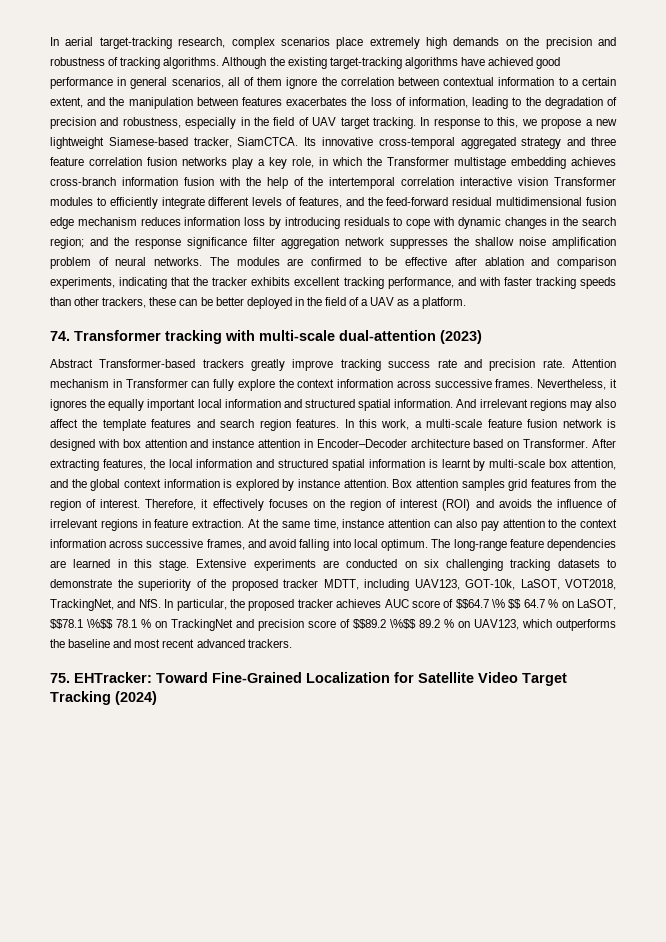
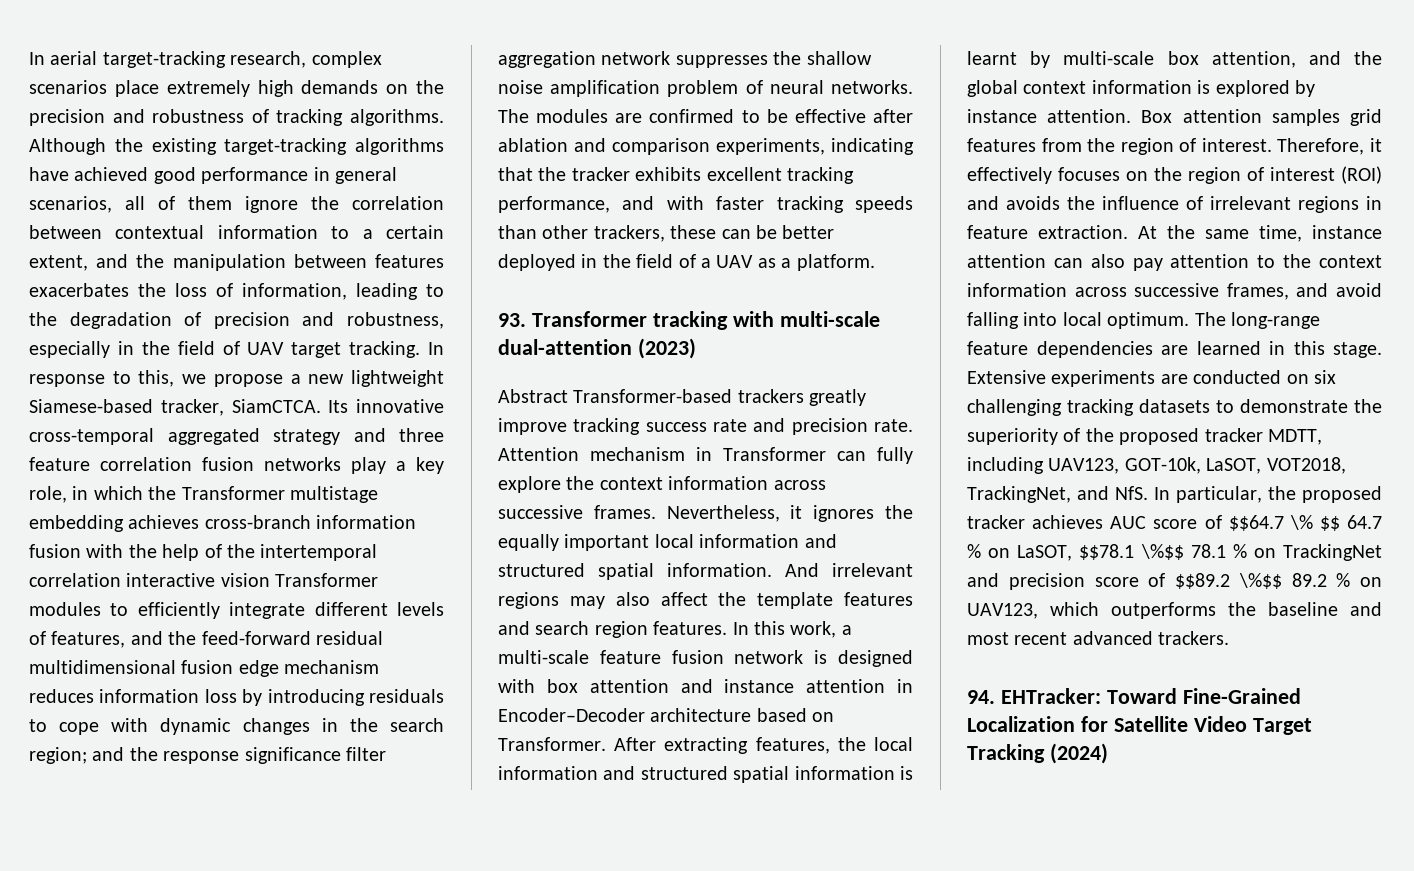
[50,331,70,341] 74. -> [498,313,526,327] 93.
[50,673,70,683] 75. -> [967,690,995,704] 94.

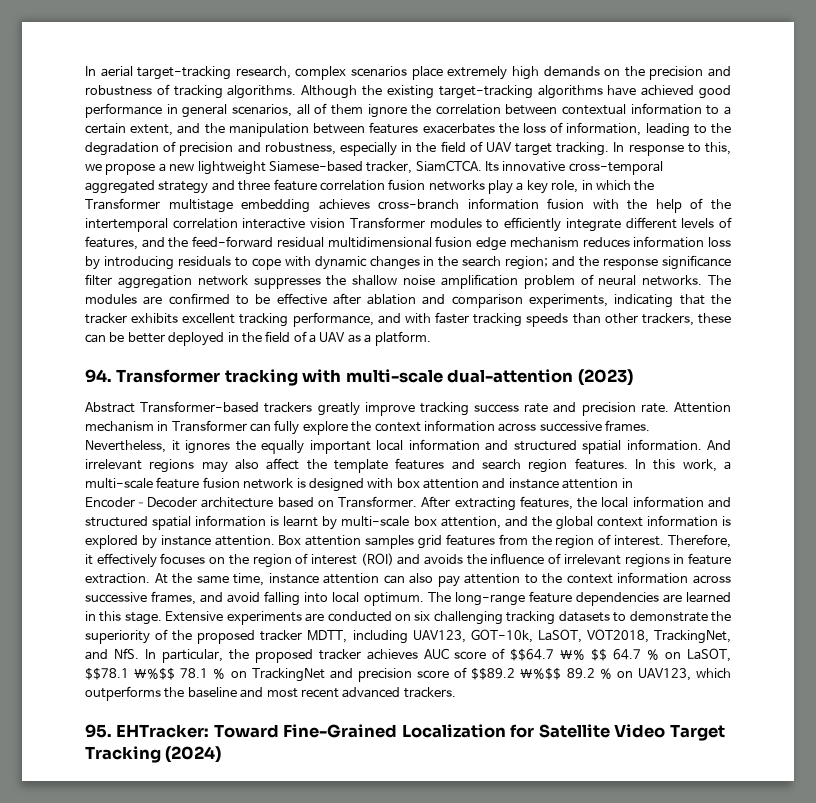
[498,313,526,327] 93. -> [85,369,112,383] 94.
[967,690,995,704] 94. -> [85,724,112,738] 95.

